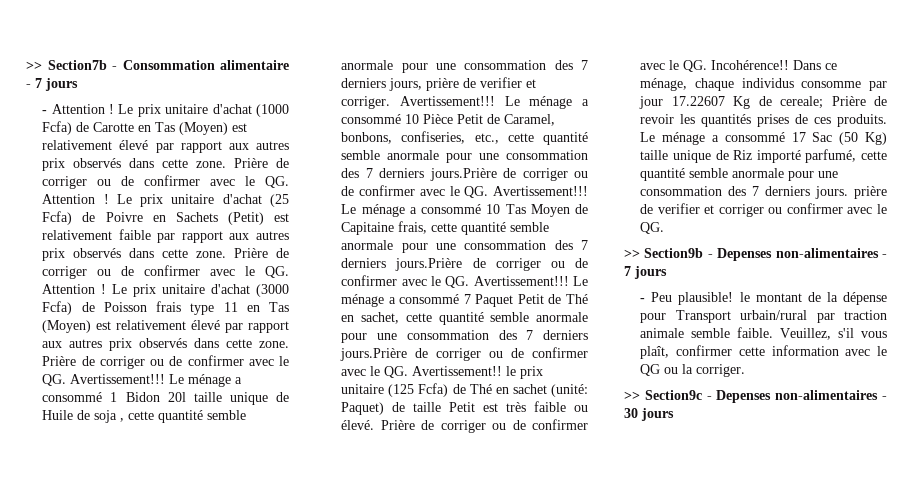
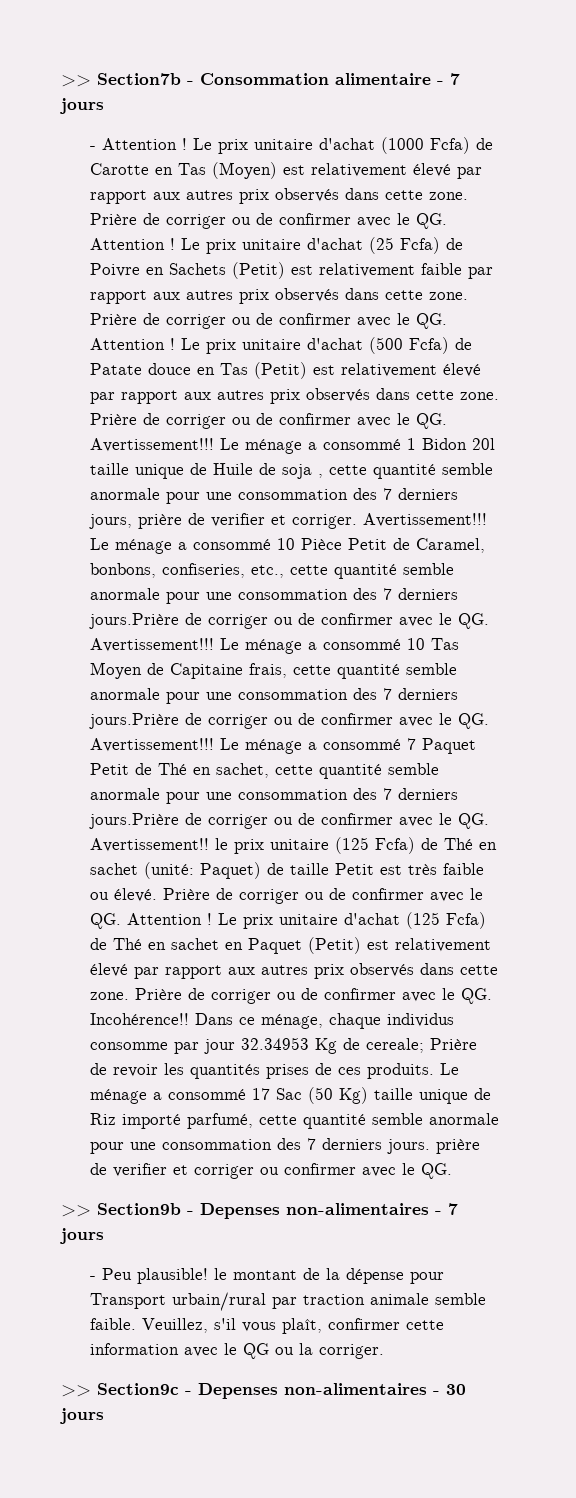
[256,284,289,297] [42,301,289,315] [42,320,92,333] (3000 Fcfa) de Poisson frais type 11 en Tas (Moyen) -> [369,337,473,354] [90,362,308,379] (500 Fcfa) de Patate douce en Tas (Petit)
(708, 66) none -> [127,912,487,929] [90,937,492,954] [90,963,499,979] [90,988,493,1004] Attention ! Le prix unitaire d'achat (125 Fcfa) de Thé en sachet en Paquet (Petit) est relativement élevé par rapport aux autres prix observés dans cette zone. Prière de corriger ou de confirmer avec le QG.
[671,96,725,106] 17.22607 -> [241,1037,310,1050] 32.34953

